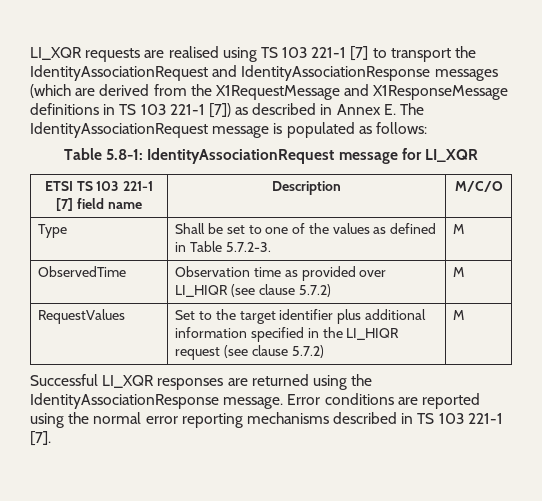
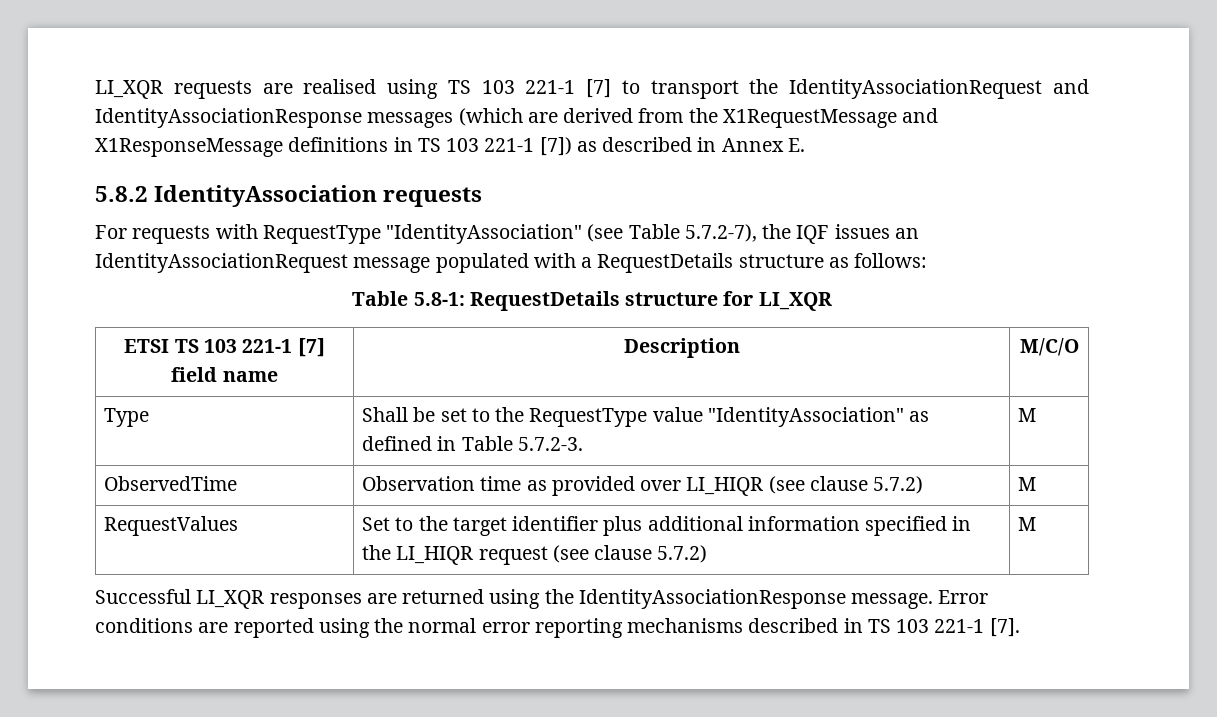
[400,103,425,115] [30,122,355,138] The IdentityAssociationRequest message is populated -> [95,185,483,207] [95,224,919,244] [95,253,824,273] // 5.8.2 IdentityAssociation requests // For requests with RequestType "IdentityAssociation" (see Table 5.7.2-7), the IQF issues an IdentityAssociationRequest message populated with a RequestDetails structure
[147,148,398,164] IdentityAssociationRequest message -> [469,291,719,311] RequestDetails structure
[265,223,370,234] one of the values -> [495,407,904,427] the RequestType value "IdentityAssociation"

